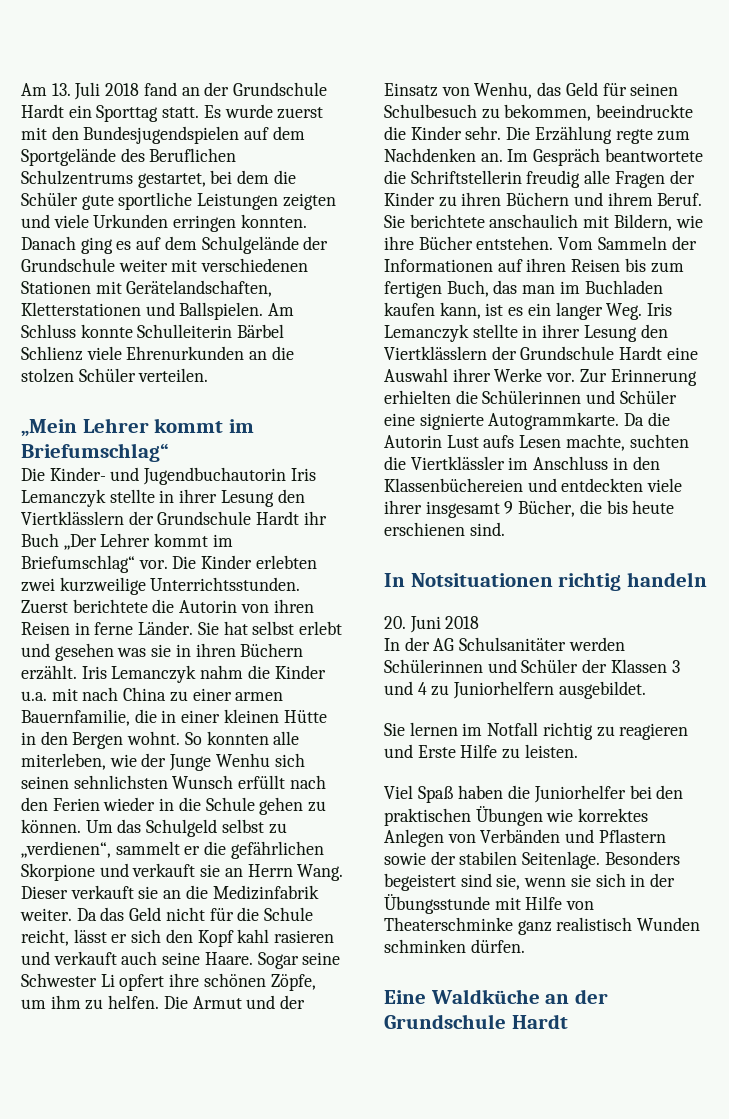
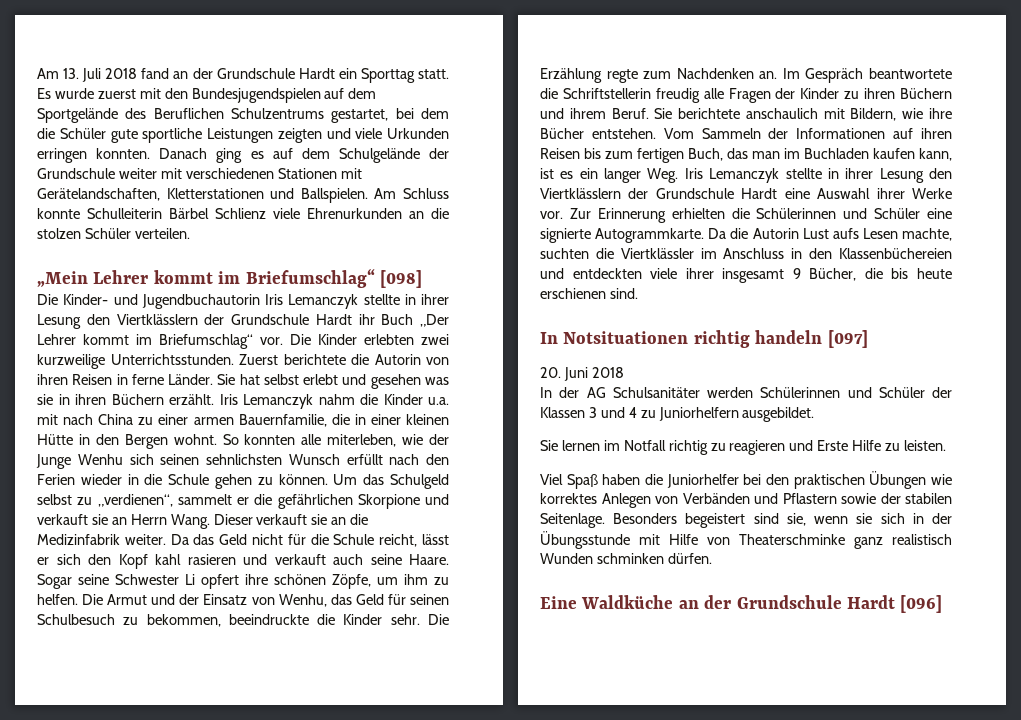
(168, 452) none -> [380,270,422,288] [098]
(707, 579) none -> [827,330,868,348] [097]
(568, 1021) none -> [900,595,943,613] [096]

